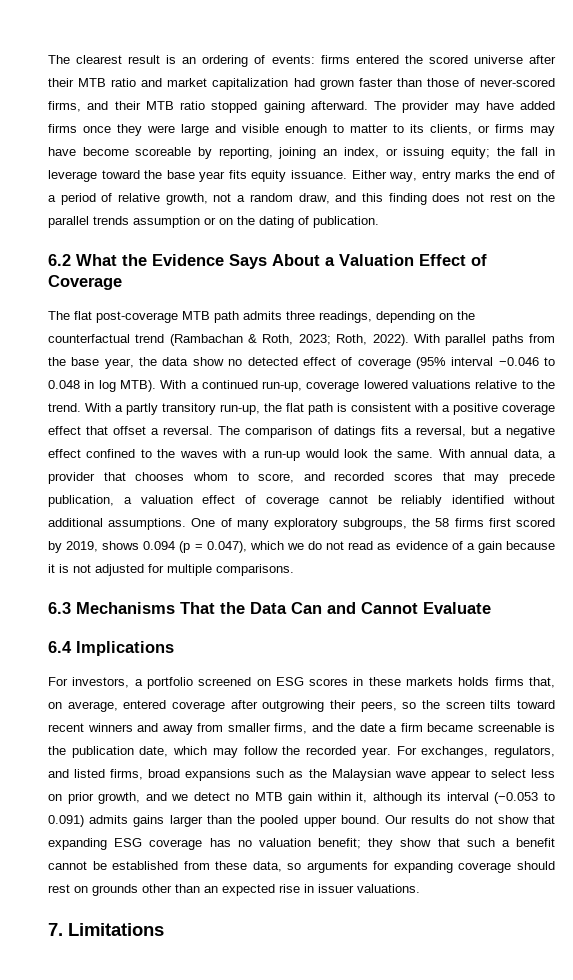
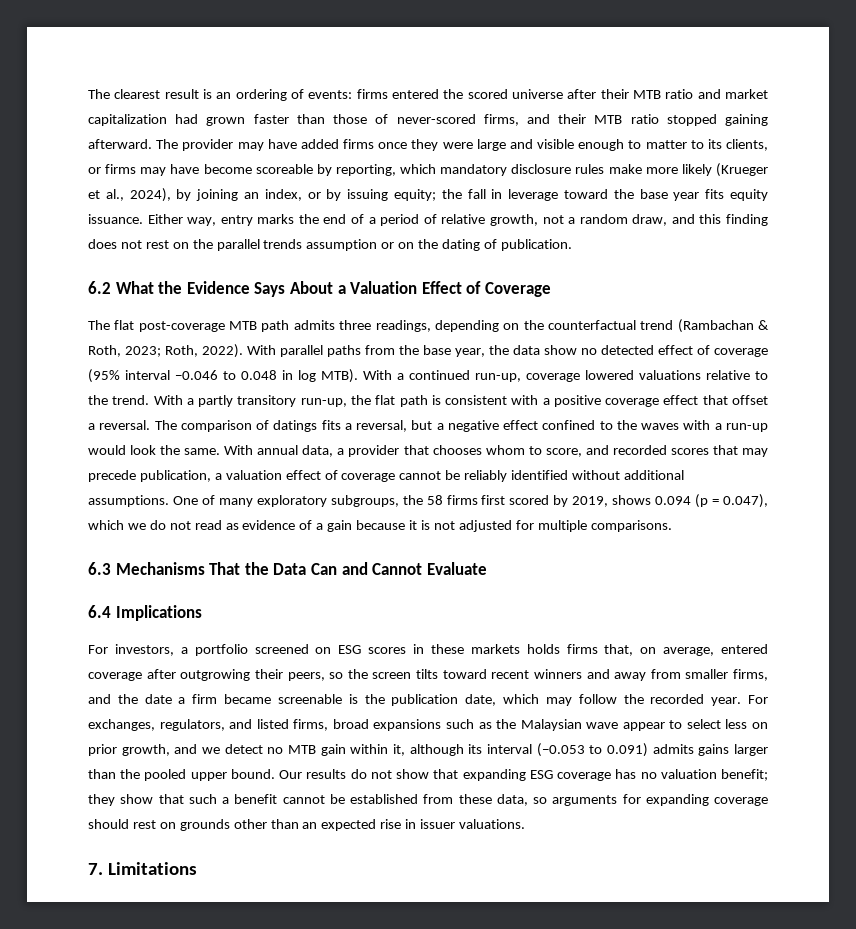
(273, 153) none -> [400,163,768,177] [88,188,192,202] which mandatory disclosure rules make more likely (Krueger et al., 2024), by
(398, 152) none -> [326,189,342,201] by

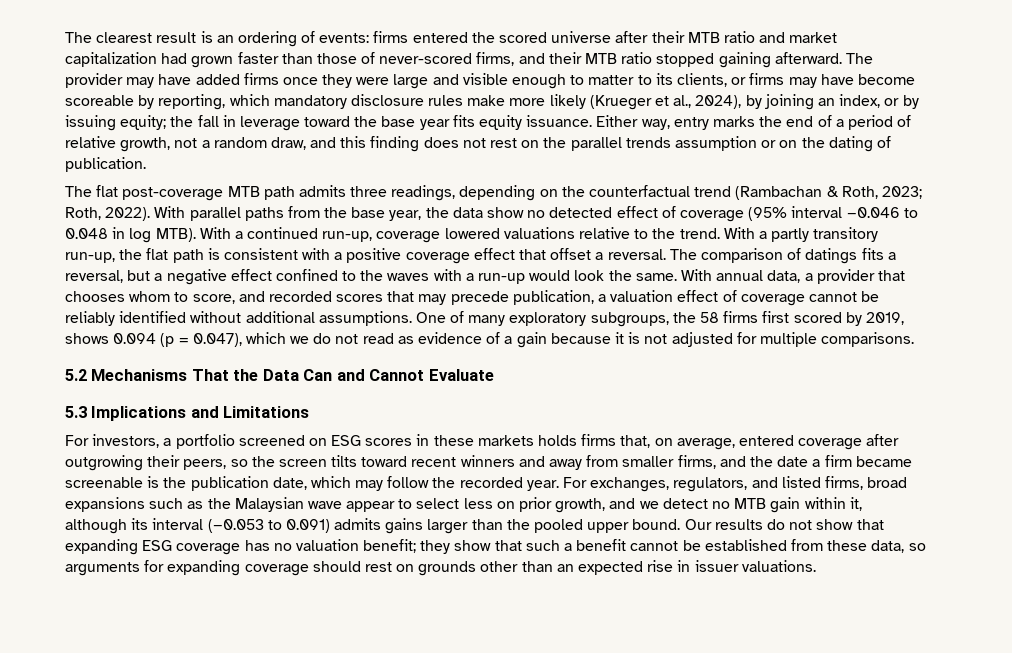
[88,281,551,297] // 6.2 What the Evidence Says About a Valuation Effect of Coverage -> (146, 164) none
[88,562,111,575] 6.3 -> [65,369,87,381] 5.2
[88,605,111,618] 6.4 -> [65,406,87,418] 5.3
(202, 613) none -> [190,406,310,418] and Limitations
[88,862,197,875] // 7. Limitations -> (816, 566) none

